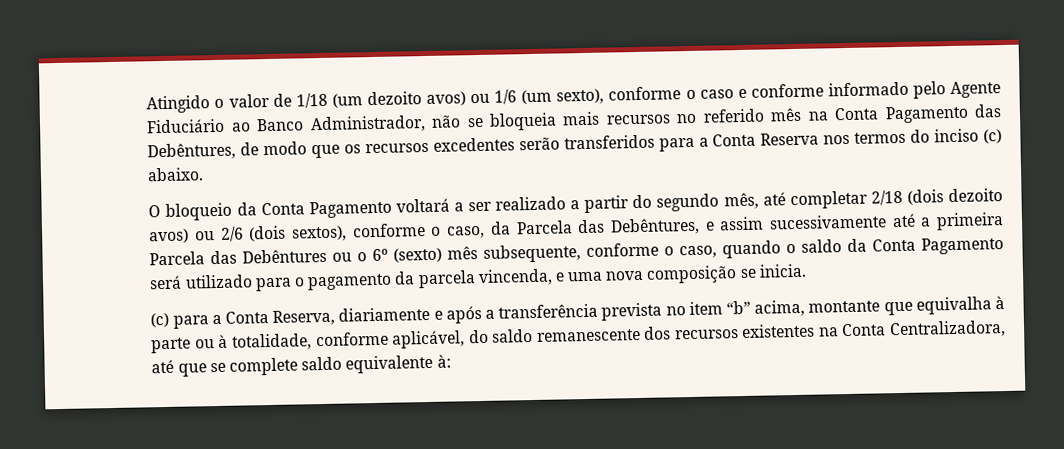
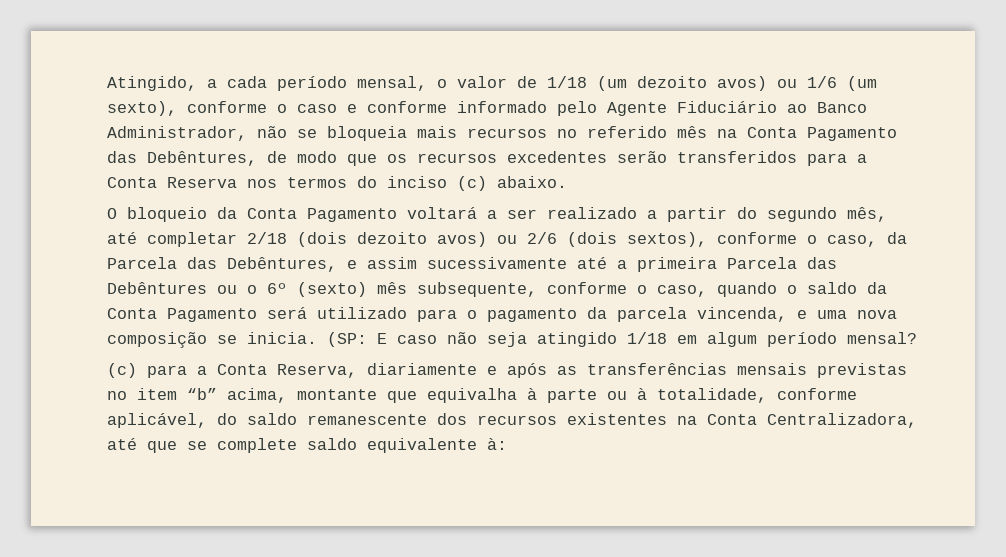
[146,95,211,114] Atingido -> [107,76,428,91] Atingido, a cada período mensal,
(807, 270) none -> [327,332,918,347] (SP: E caso não seja atingido 1/18 em algum período mensal?
[484,302,663,321] a transferência prevista -> [557,363,908,378] as transferências mensais previstas

